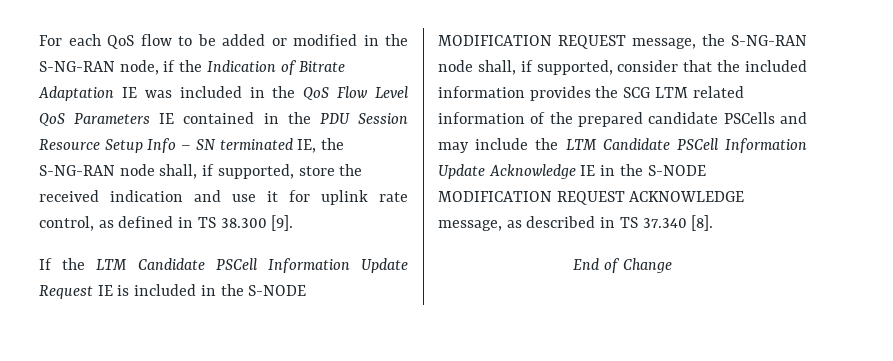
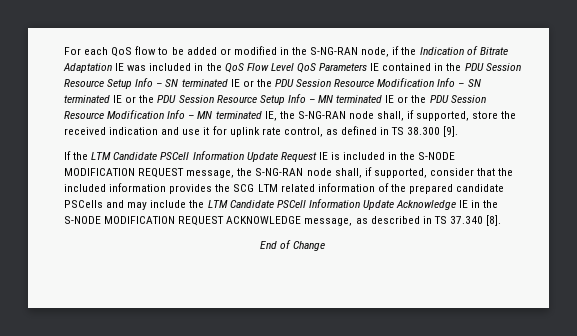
(294, 144) none -> [230,78,481,87] [64,94,486,105] [64,110,262,119] IE or the PDU Session Resource Modification Info – SN terminated IE or the PDU Session Resource Setup Info – MN terminated IE or the PDU Session Resource Modification Info – MN terminated

